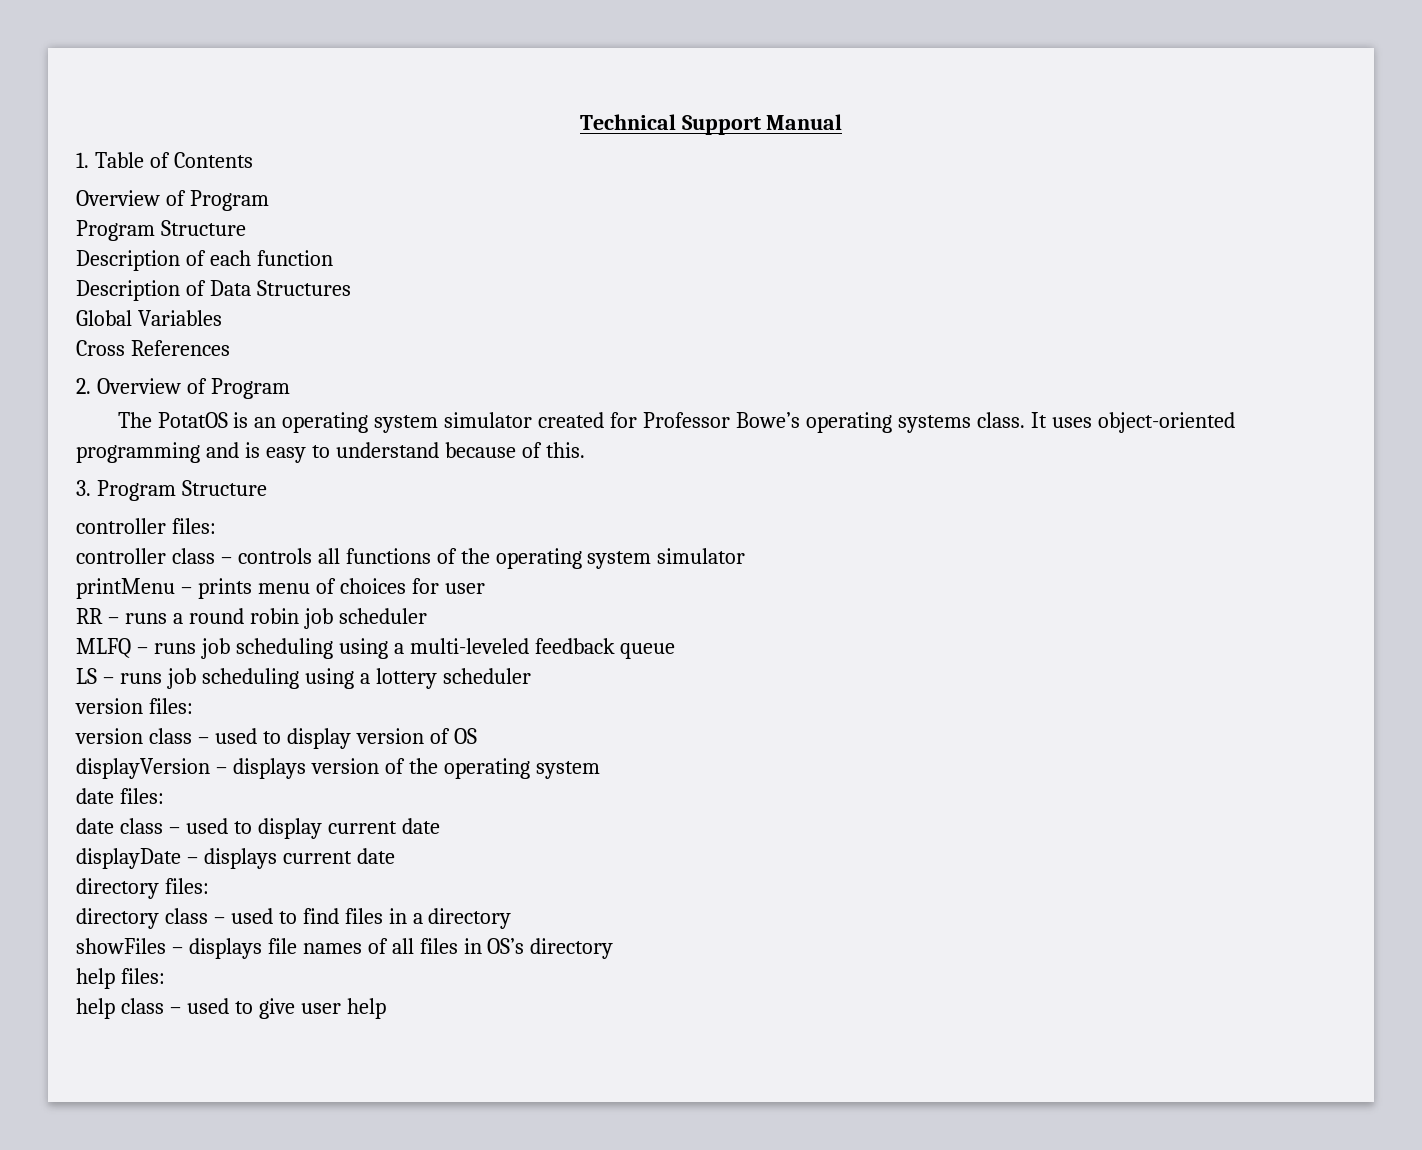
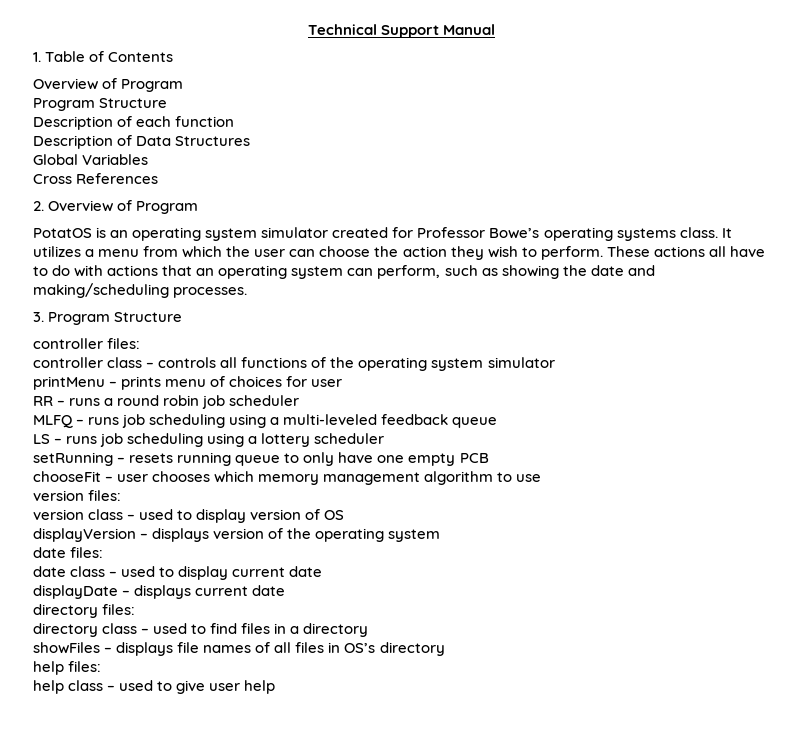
[117,412,152,428] The -> (199, 207) none
[1051,412,1235,433] [76,442,585,463] uses object-oriented programming and is easy to understand because of this. -> [33,246,765,260] [33,265,655,279] [33,283,248,298] utilizes a menu from which the user can choose the action they wish to perform. These actions all have to do with actions that an operating system can perform, such as showing the date and making/scheduling processes.
(531, 676) none -> [33,452,489,466] [33,471,542,485] // setRunning – resets running queue to only have one empty PCB // chooseFit – user chooses which memory management algorithm to use

